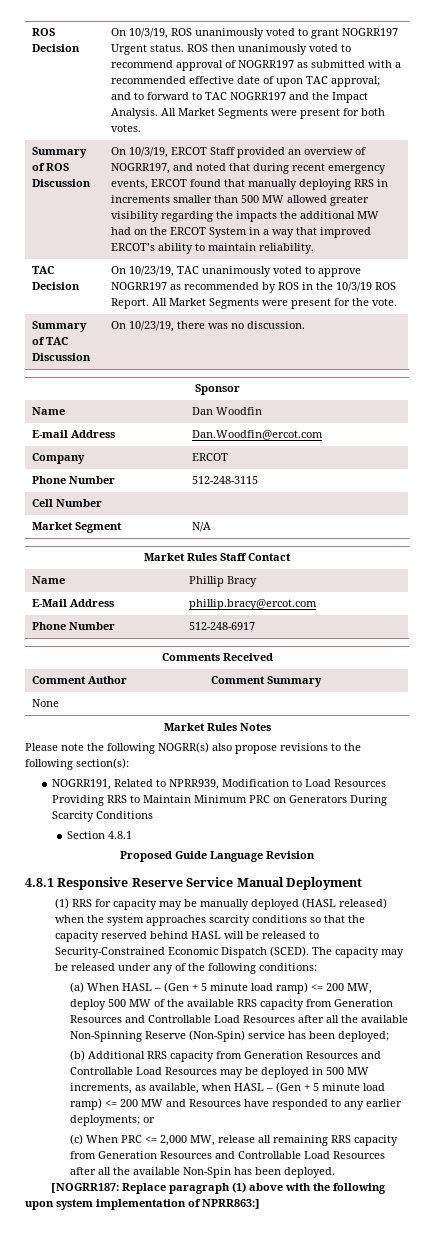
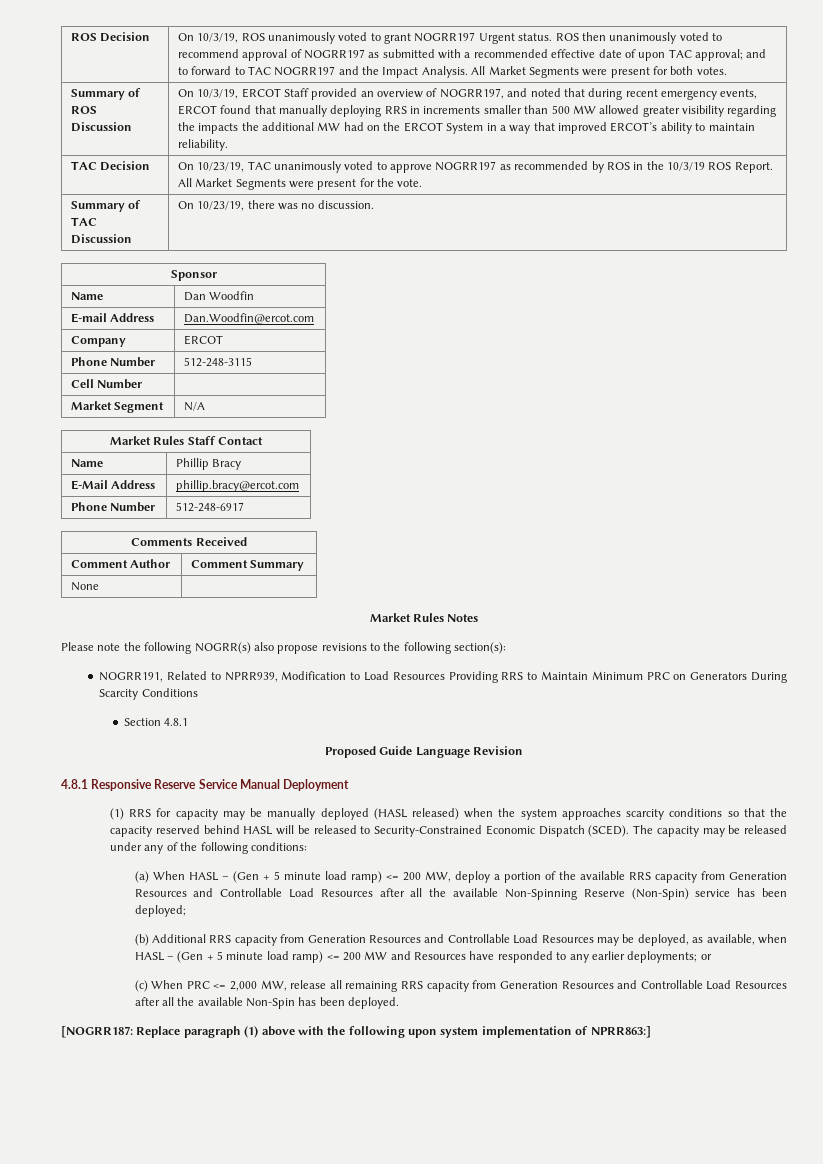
[107,999,151,1007] 500 MW -> [493,872,541,883] a portion
[260,1067,369,1078] [69,1083,132,1094] deployed in 500 MW increments, -> [637,934,689,946] deployed,

